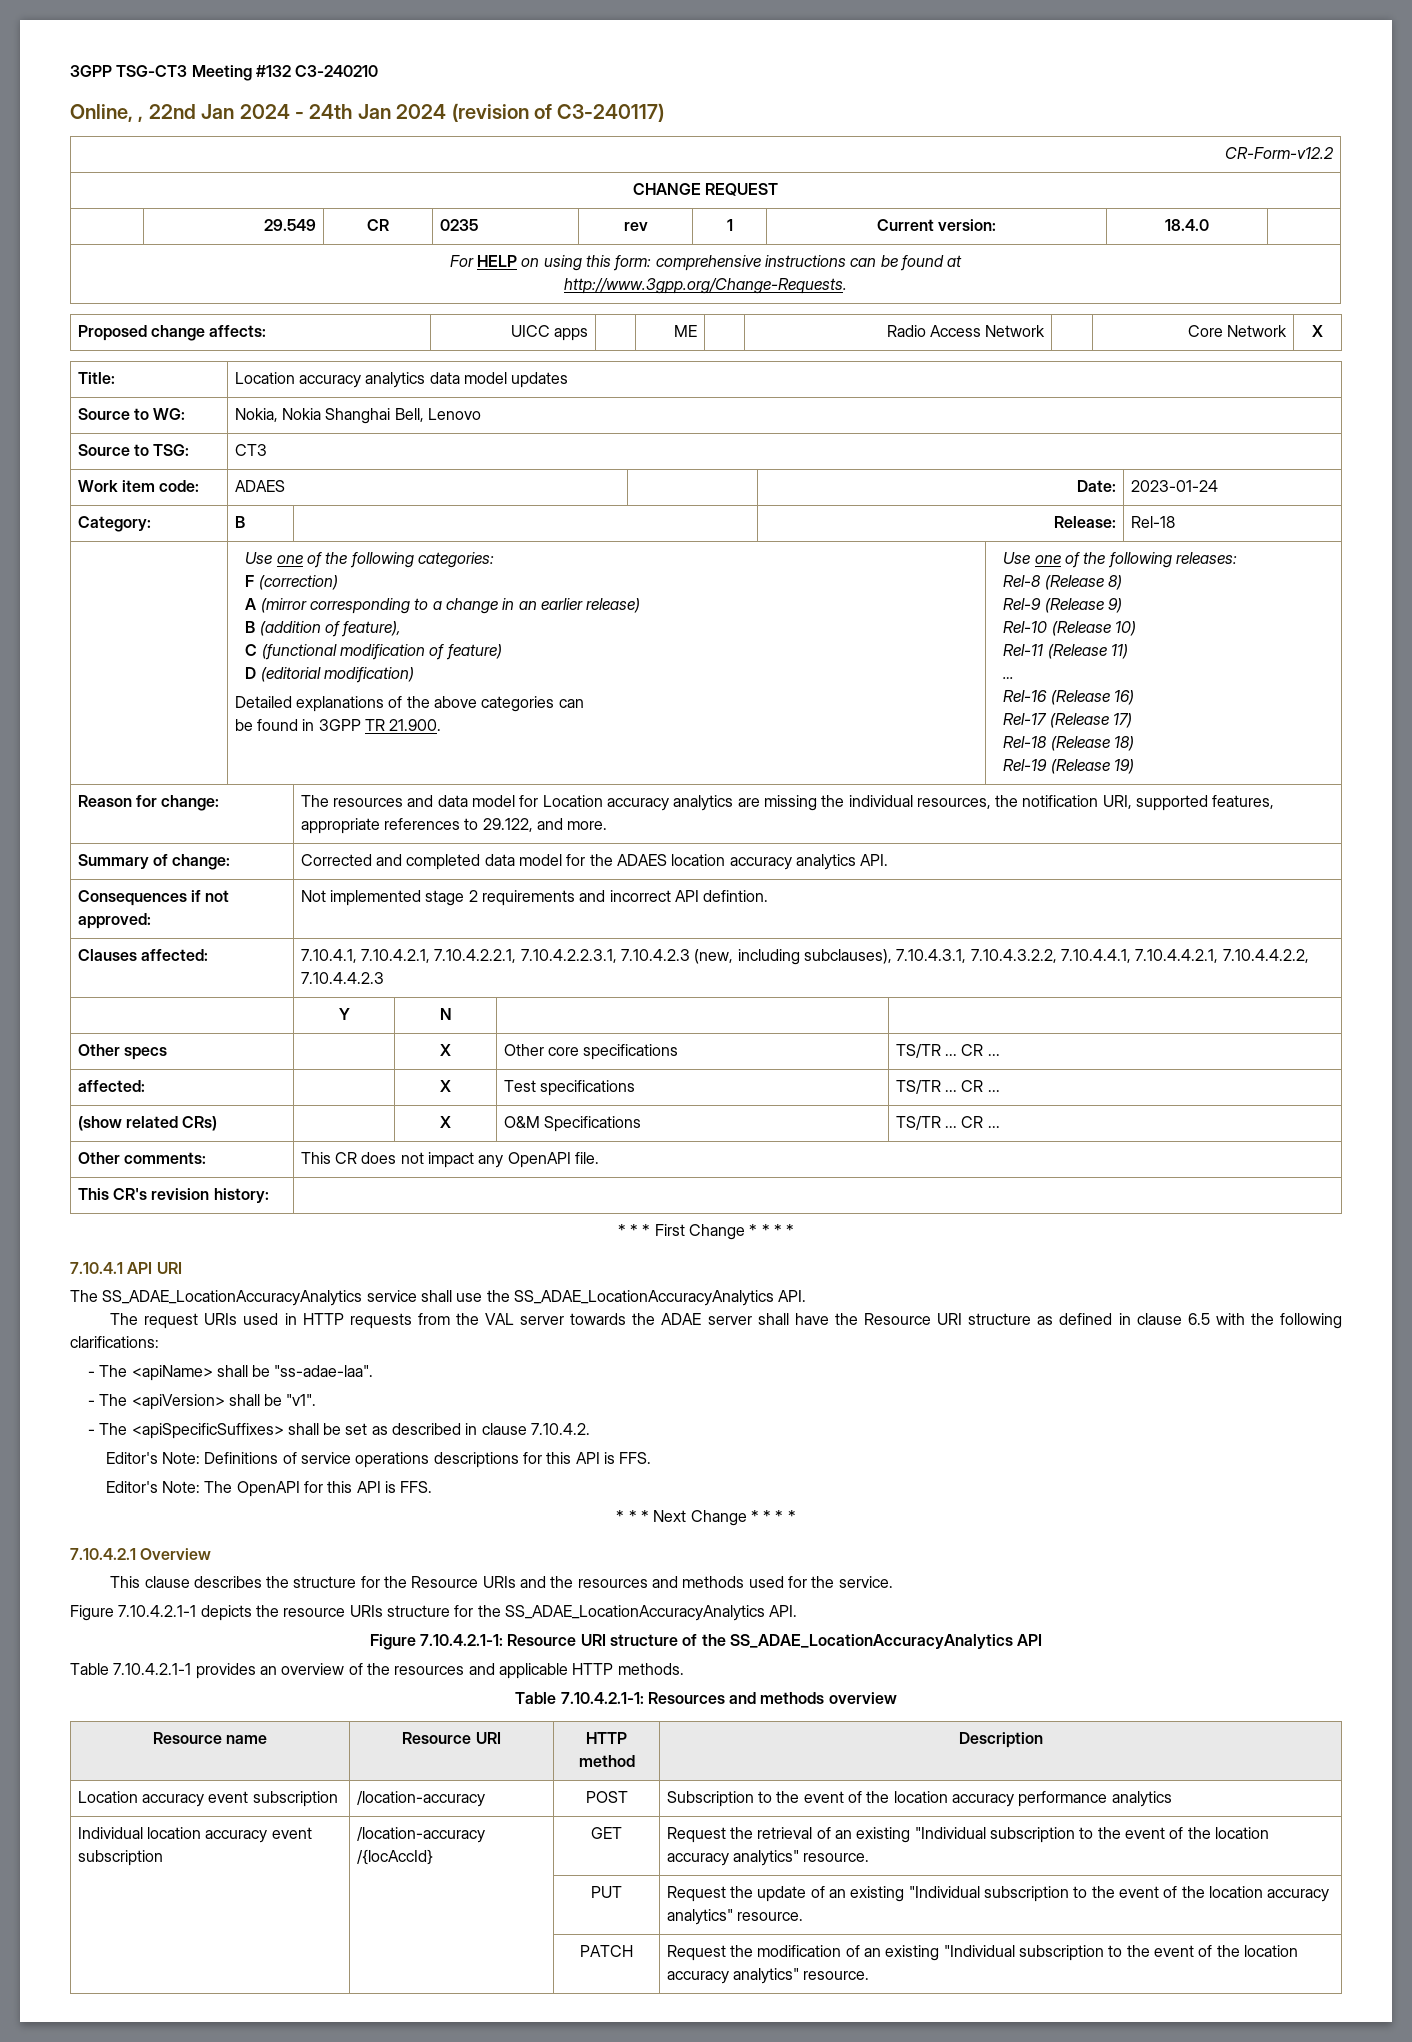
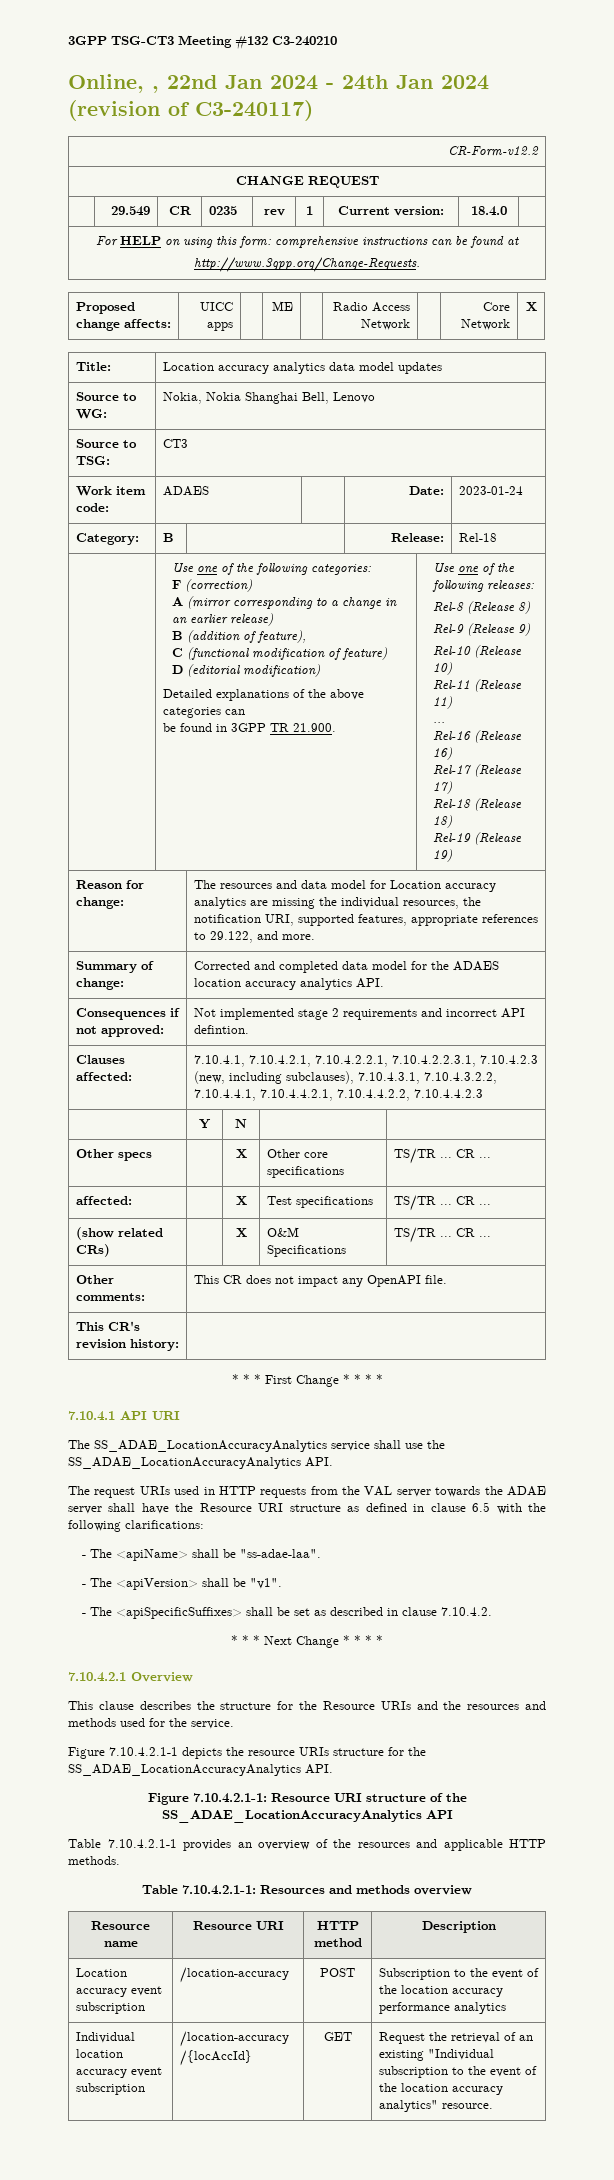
[105,1452,652,1468] [105,1481,433,1497] // Editor's Note: Definitions of service operations descriptions for this API is FFS. // Editor's Note: The OpenAPI for this API is FFS. -> (493, 1611) none
[591,1886,622,1898] [666,1886,1330,1902] [666,1909,804,1925] [580,1945,633,1957] [666,1945,1298,1961] [666,1968,870,1984] // | | PUT | Request the update of an existing "Individual subscription to the event of the location accuracy analytics" resource. // | | PATCH | Request the modification of an existing "Individual subscription to the event of the location accuracy analytics" resource. -> (493, 2106) none

